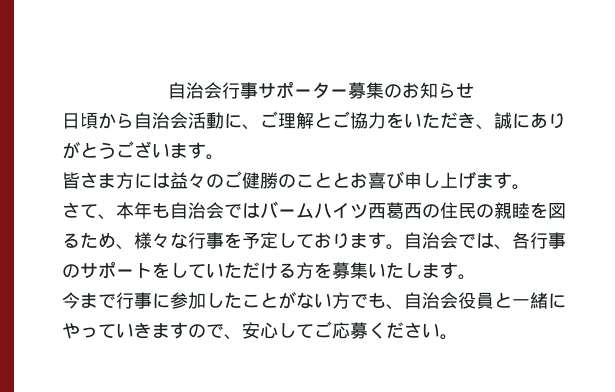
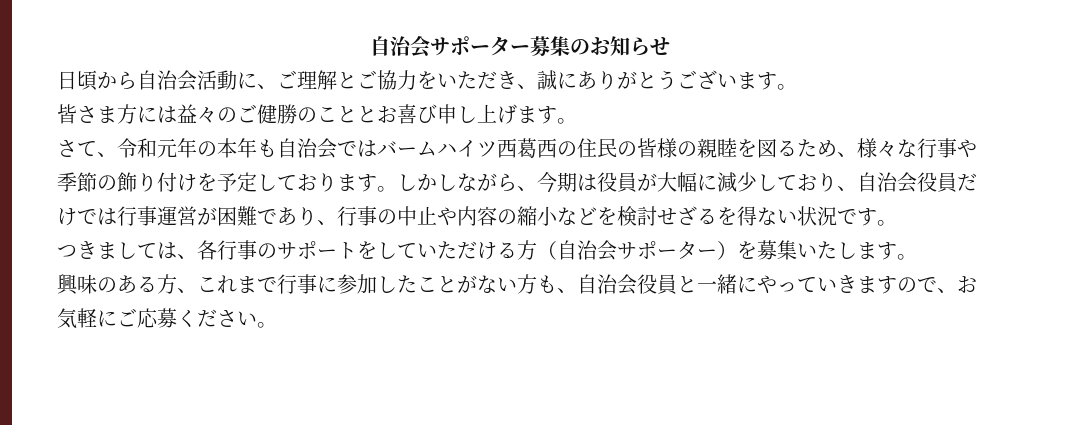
[168,82,258,99] 自治会行事 -> [370,35,430,58] 自治会
(116, 217) none -> [117,138,217,158] 令和元年の
(494, 211) none -> [637,138,697,158] 皆様の
(224, 240) none -> [957,139,977,158] [57,172,197,192] や季節の飾り付け
[404,232,476,249] 自治会で -> [397,172,977,193] [57,206,897,226] [57,241,157,259] しかしながら、今期は役員が大幅に減少しており、自治会役員だけでは行事運営が困難であり、行事の中止や内容の縮小などを検討せざるを得ない状況です。 // つきまして
(314, 270) none -> [537,240,737,261] （自治会サポーター）
[62,292,80,309] 今 -> [57,274,237,295] 興味のある方、これ
[350,294,368,308] で -> (537, 284) none
[242,322,314,339] 安心して -> [957,276,977,293] [57,308,117,329] お気軽に

